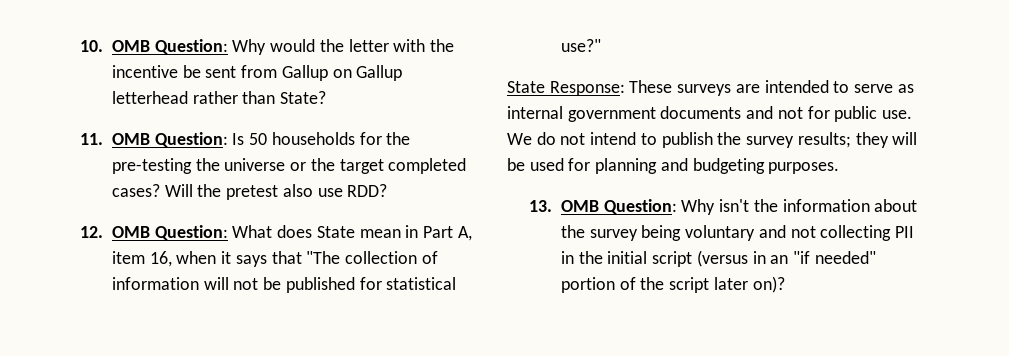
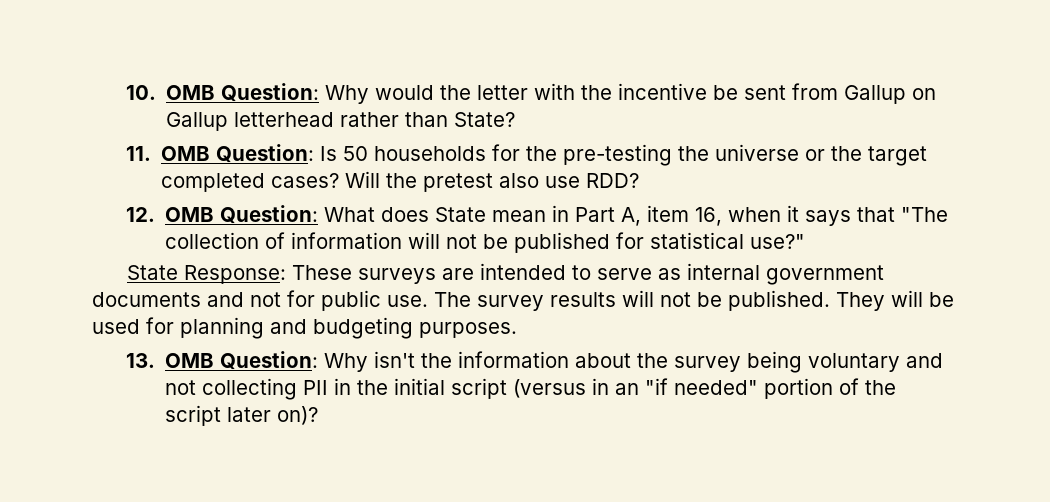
[507,132,889,148] We do not intend to publish the survey results; they -> [434,290,885,311] The survey results will not be published. They

